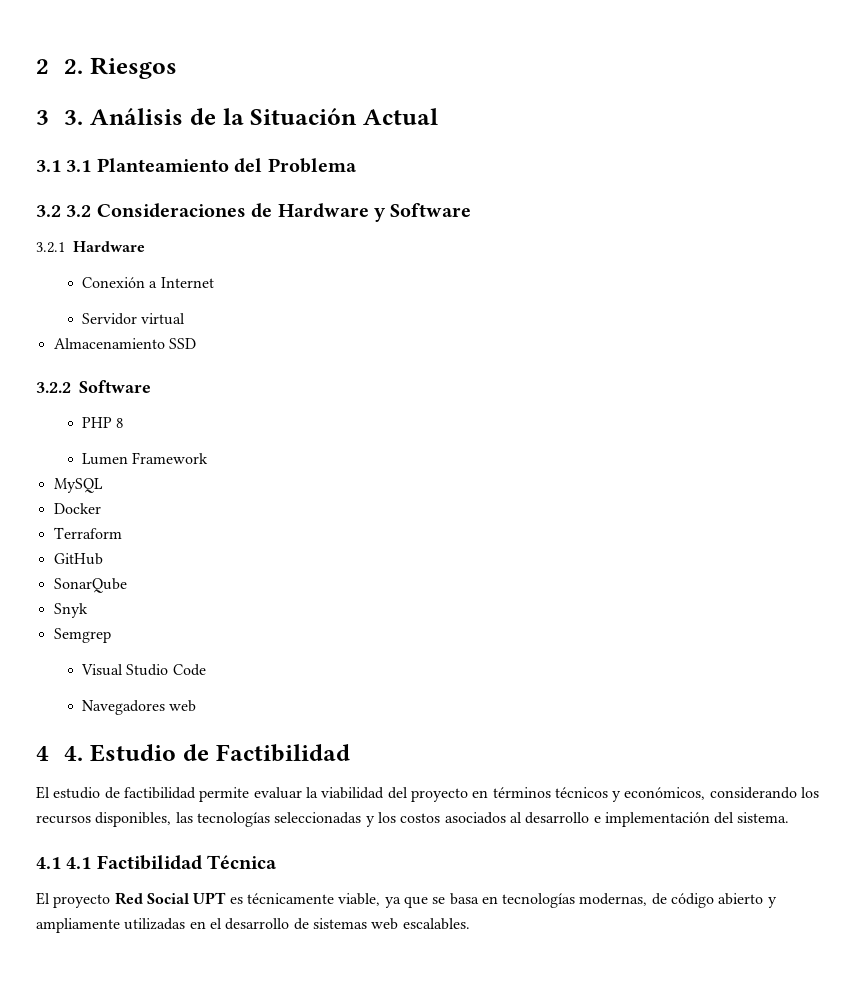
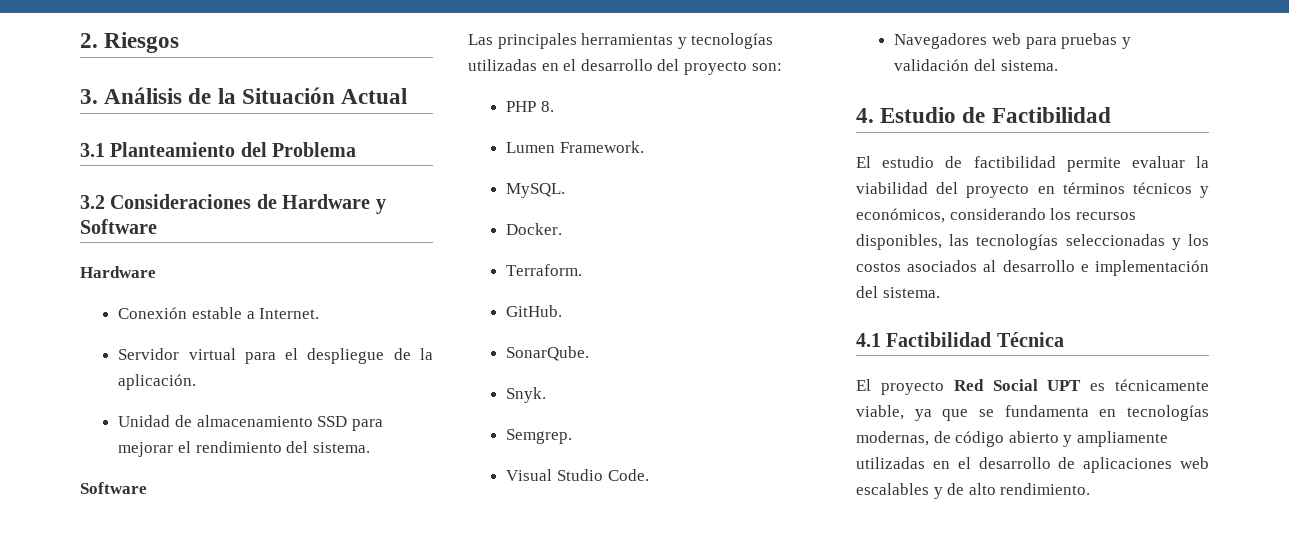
[36,59,49,74] 2 -> (80, 40) none
[36,110,49,125] 3 -> (180, 42) none
[66,160,92,172] 3.1 -> (105, 150) none
[66,205,92,217] 3.2 -> (105, 202) none
[36,242,65,253] 3.2.1 -> (157, 226) none
[149,277,214,288] a Internet -> [191,307,320,319] estable a Internet.
[53,338,196,349] [36,380,151,393] // Almacenamiento SSD // 3.2.2 Software -> [244,348,433,364] [118,374,197,390] [118,415,383,431] [118,441,370,457] [80,482,147,494] [468,33,774,49] [468,59,782,75] para el despliegue de la aplicación. // Unidad de almacenamiento SSD para mejorar el rendimiento del sistema. // Software // Las principales herramientas y tecnologías utilizadas en el desarrollo del proyecto son:
[116,418,124,428] 8 -> [540,101,554,112] 8.
[132,452,209,464] [53,478,103,493] [53,503,101,514] [53,527,122,539] [53,553,103,565] [53,578,127,593] [53,603,88,618] [53,628,111,643] Framework // MySQL // Docker // Terraform // GitHub // SonarQube // Snyk // Semgrep -> [559,141,644,153] [506,183,566,198] [506,223,563,235] [506,264,583,276] [506,305,563,317] [506,346,590,361] [506,387,547,403] [506,429,573,444] Framework. // MySQL. // Docker. // Terraform. // GitHub. // SonarQube. // Snyk. // Semgrep.
[172,664,206,676] Code -> [607,469,649,481] Code.
[36,746,49,761] // 4 -> [1025,33,1131,49] [894,59,1058,71] para pruebas y validación del sistema. //
[66,857,92,869] 4.1 -> (881, 340) none
[449,893,479,905] basa -> [1004,405,1089,417] fundamenta
[312,918,470,930] sistemas web escalables. -> [1083,457,1209,473] [856,483,1091,499] aplicaciones web escalables y de alto rendimiento.

